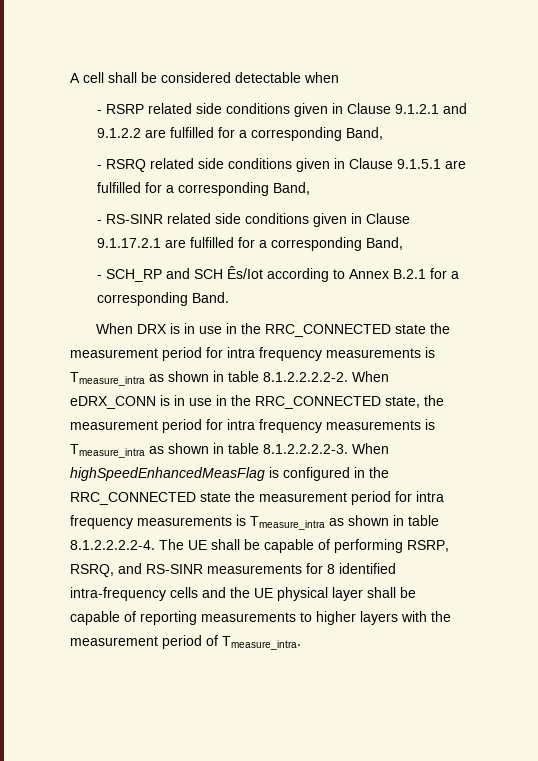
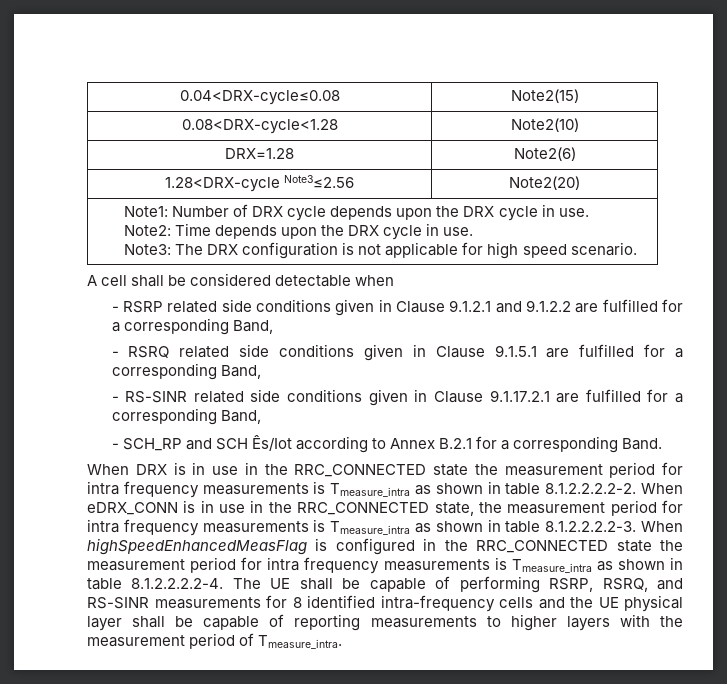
(70, 78) none -> [179,90,340,105] [510,89,579,103] [181,119,338,134] [510,118,579,132] [225,148,294,159] [513,147,576,161] [164,175,355,192] [509,176,580,190] [124,204,589,221] [124,223,474,240] [124,242,637,259] 0.04<DRX-cycle≤0.08 | Note2(15) // 0.08<DRX-cycle<1.28 | Note2(10) // DRX=1.28 | Note2(6) // 1.28<DRX-cycle Note3≤2.56 | Note2(20) // Note1: Number of DRX cycle depends upon the DRX cycle in use. // Note2: Time depends upon the DRX cycle in use. // Note3: The DRX configuration is not applicable for high speed scenario. //

